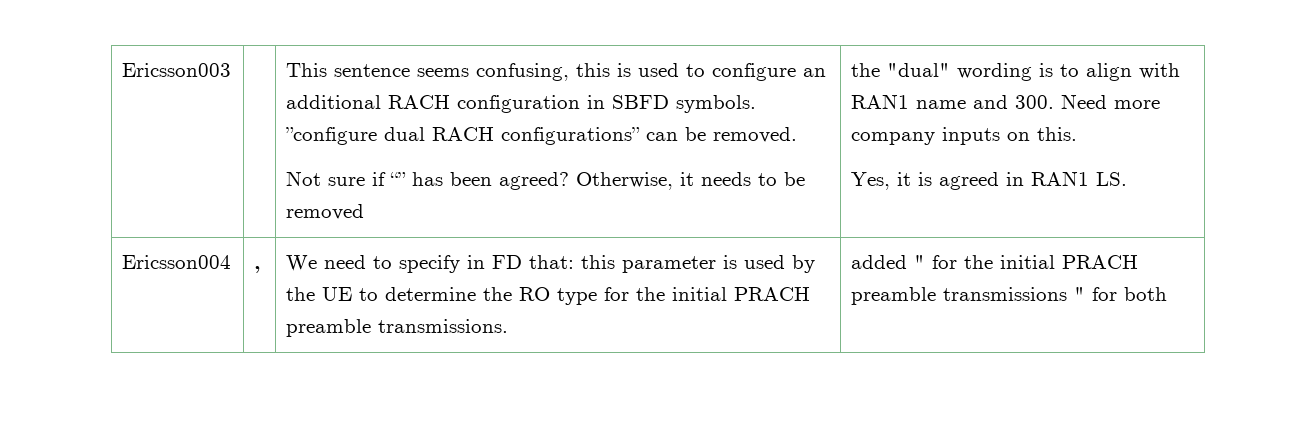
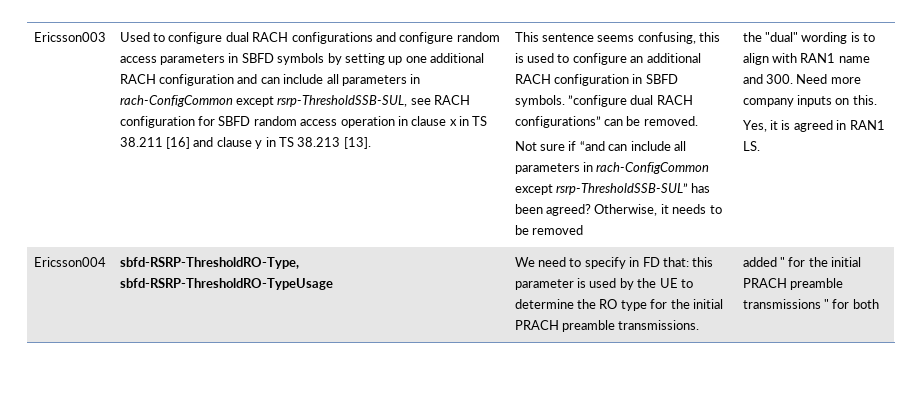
(232, 70) none -> [119,32,500,44] [119,53,485,65] [119,74,421,86] [119,95,471,107] [119,116,488,128] [119,137,371,149] Used to configure dual RACH configurations and configure random access parameters in SBFD symbols by setting up one additional RACH configuration and can include all parameters in rach-ConfigCommon except rsrp-ThresholdSSB-SUL, see RACH configuration for SBFD random access operation in clause x in TS 38.211 [16] and clause y in TS 38.213 [13].
[390,172,407,186] “” -> [579,141,686,151] [514,162,710,174] [514,183,689,195] “and can include all parameters in rach-ConfigCommon except rsrp-ThresholdSSB-SUL”
[254,266,262,273] , -> [119,257,299,269] [119,278,333,290] sbfd-RSRP-ThresholdRO-Type, sbfd-RSRP-ThresholdRO-TypeUsage

